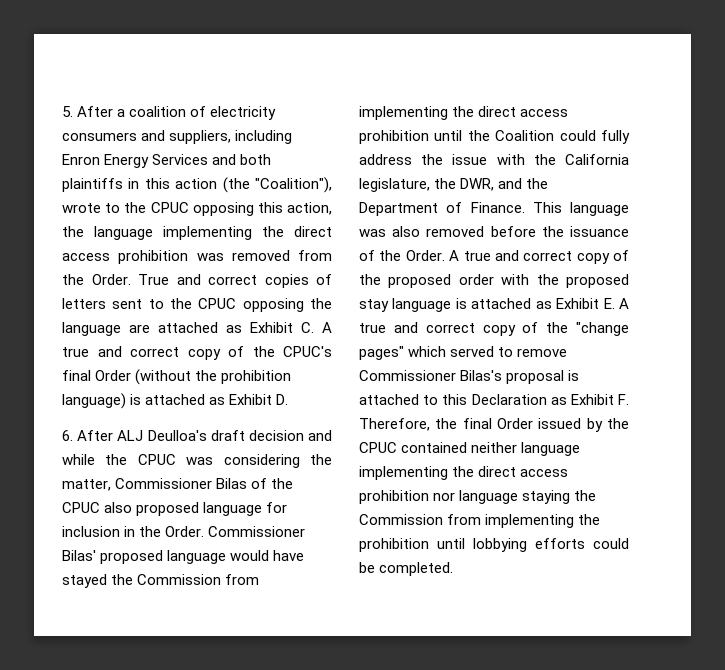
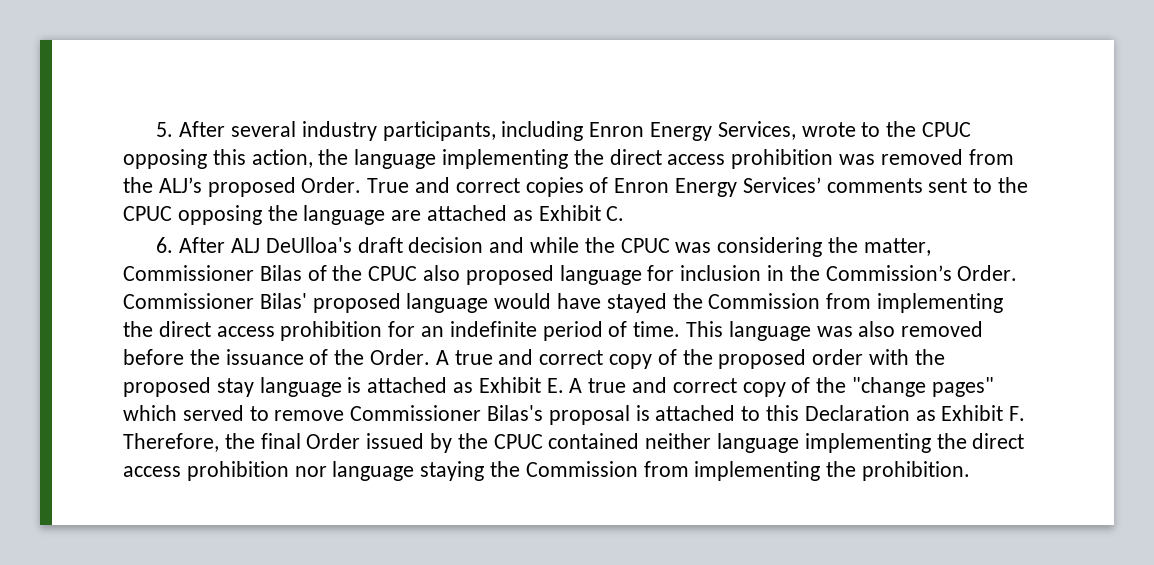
[117,106,277,120] [62,130,293,144] [62,154,272,168] [62,177,332,193] a coalition of electricity consumers and suppliers, including Enron Energy Services and both plaintiffs in this action (the "Coalition"), -> [230,121,796,141] several industry participants, including Enron Energy Services,
(84, 279) none -> [158,177,296,197] ALJ’s proposed
[62,298,106,309] letters -> [614,177,923,197] Enron Energy Services’ comments
[322,322,332,333] [62,346,332,360] [62,369,292,385] [62,393,289,409] A true and correct copy of the CPUC's final Order (without the prohibition language) is attached as Exhibit D. -> (625, 213) none
[147,430,207,441] Deulloa's -> [265,237,352,253] DeUlloa's
(162, 531) none -> [825,265,952,281] Commission’s
[434,130,630,144] [359,154,629,165] [359,178,549,192] [359,202,525,216] until the Coalition could fully address the issue with the California legislature, the DWR, and the Department of Finance. -> [388,321,681,341] for an indefinite period of time.
[359,538,629,552] [359,562,454,576] prohibition until lobbying efforts could be completed. -> [862,461,971,481] prohibition.

